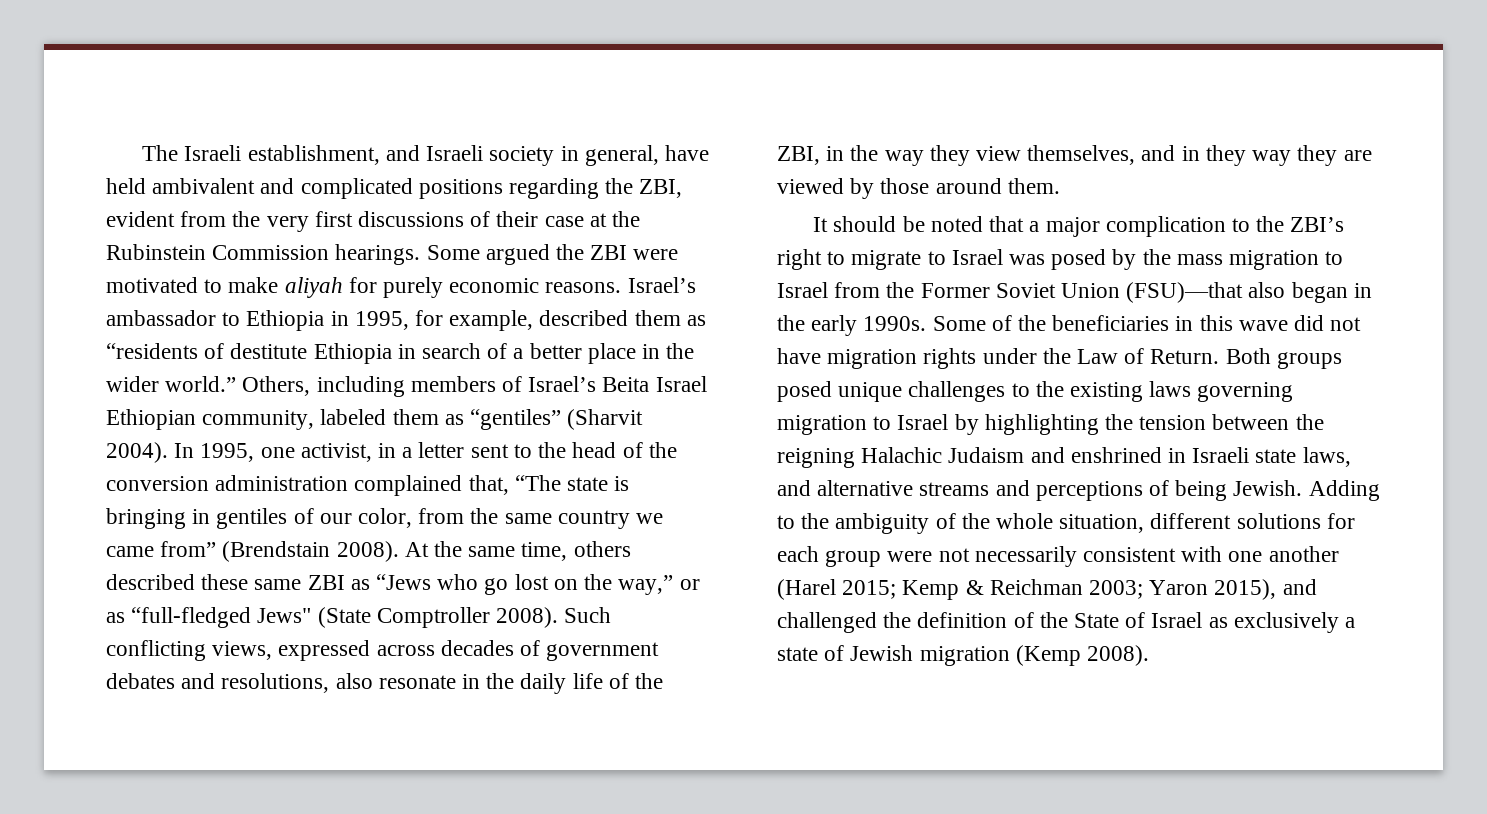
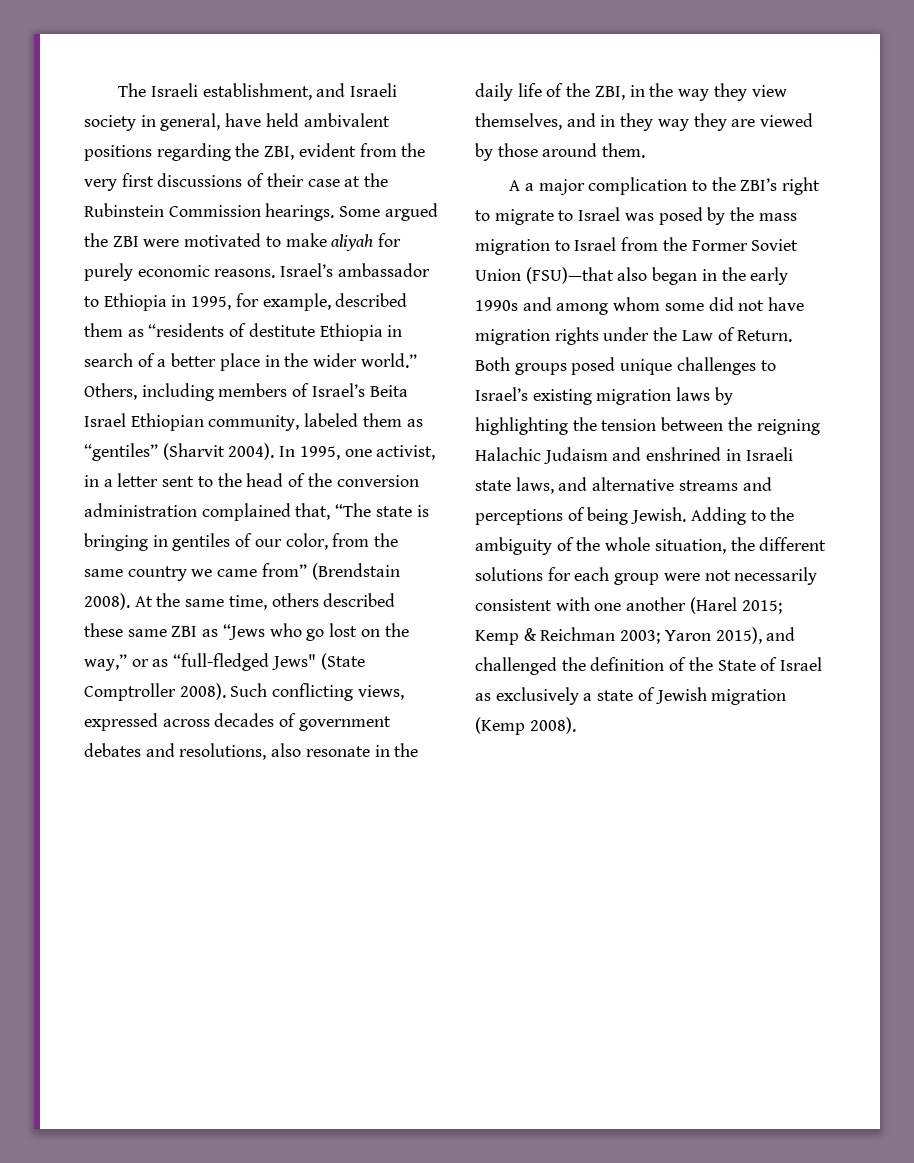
[260,178,413,199] and complicated -> (390, 120) none
[813,216,1025,232] It should be noted that -> [509,180,521,191] A
[863,315,1288,331] 1990s. Some of the beneficiaries in this wave -> [475,297,704,315] 1990s and among whom some
[1035,381,1294,402] [777,414,949,435] the existing laws governing migration to Israel -> [475,387,711,405] Israel’s existing migration laws
(1145, 523) none -> [730,537,755,551] the

